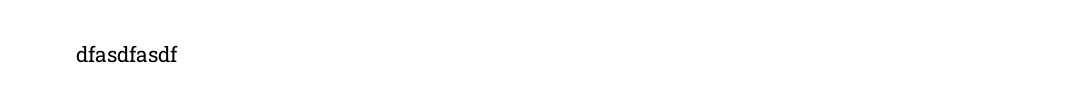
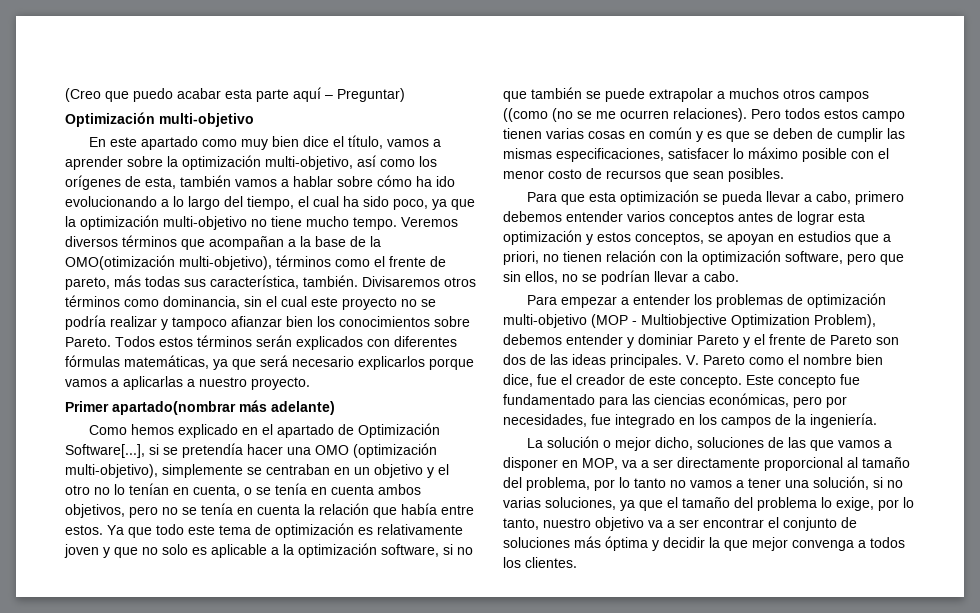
[76,45,178,63] dfasdfasdf -> [65,87,405,102] [65,112,254,127] [88,135,441,150] [65,155,437,170] [65,175,455,190] [65,196,475,210] [65,215,458,230] [65,235,381,250] [65,255,446,270] [65,275,476,290] [65,295,436,310] [65,315,470,330] [65,335,457,350] [65,355,474,370] [65,376,310,390] [65,400,335,415] [88,423,440,438] [65,443,437,458] [65,464,449,478] [65,483,421,497] [65,503,474,518] [65,523,463,538] [64,543,473,558] [503,87,869,102] [503,108,905,122] [503,127,905,142] [503,147,889,162] [503,168,784,182] [526,190,904,205] [503,211,865,225] [503,230,891,245] [503,250,904,265] [503,270,739,285] [526,293,886,308] [503,314,876,328] [503,334,899,348] [503,354,883,368] [503,374,860,388] [503,393,847,408] [503,413,877,428] [526,436,892,451] [503,457,910,471] [503,476,903,491] [503,497,914,511] [503,517,857,531] [503,536,905,551] [503,557,577,568] (Creo que puedo acabar esta parte aquí – Preguntar) // Optimización multi-objetivo // En este apartado como muy bien dice el título, vamos a aprender sobre la optimización multi-objetivo, así como los orígenes de esta, también vamos a hablar sobre cómo ha ido evolucionando a lo largo del tiempo, el cual ha sido poco, ya que la optimización multi-objetivo no tiene mucho tempo. Veremos diversos términos que acompañan a la base de la OMO(otimización multi-objetivo), términos como el frente de pareto, más todas sus característica, también. Divisaremos otros términos como dominancia, sin el cual este proyecto no se podría realizar y tampoco afianzar bien los conocimientos sobre Pareto. Todos estos términos serán explicados con diferentes fórmulas matemáticas, ya que será necesario explicarlos porque vamos a aplicarlas a nuestro proyecto. // Primer apartado(nombrar más adelante) // Como hemos explicado en el apartado de Optimización Software[...], si se pretendía hacer una OMO (optimización multi-objetivo), simplemente se centraban en un objetivo y el otro no lo tenían en cuenta, o se tenía en cuenta ambos objetivos, pero no se tenía en cuenta la relación que había entre estos. Ya que todo este tema de optimización es relativamente joven y que no solo es aplicable a la optimización software, si no que también se puede extrapolar a muchos otros campos ((como (no se me ocurren relaciones). Pero todos estos campo tienen varias cosas en común y es que se deben de cumplir las mismas especificaciones, satisfacer lo máximo posible con el menor costo de recursos que sean posibles. // Para que esta optimización se pueda llevar a cabo, primero debemos entender varios conceptos antes de lograr esta optimización y estos conceptos, se apoyan en estudios que a priori, no tienen relación con la optimización software, pero que sin ellos, no se podrían llevar a cabo. // Para empezar a entender los problemas de optimización multi-objetivo (MOP - Multiobjective Optimization Problem), debemos entender y dominiar Pareto y el frente de Pareto son dos de las ideas principales. V. Pareto como el nombre bien dice, fue el creador de este concepto. Este concepto fue fundamentado para las ciencias económicas, pero por necesidades, fue integrado en los campos de la ingeniería. // La solución o mejor dicho, soluciones de las que vamos a disponer en MOP, va a ser directamente proporcional al tamaño del problema, por lo tanto no vamos a tener una solución, si no varias soluciones, ya que el tamaño del problema lo exige, por lo tanto, nuestro objetivo va a ser encontrar el conjunto de soluciones más óptima y decidir la que mejor convenga a todos los clientes.

